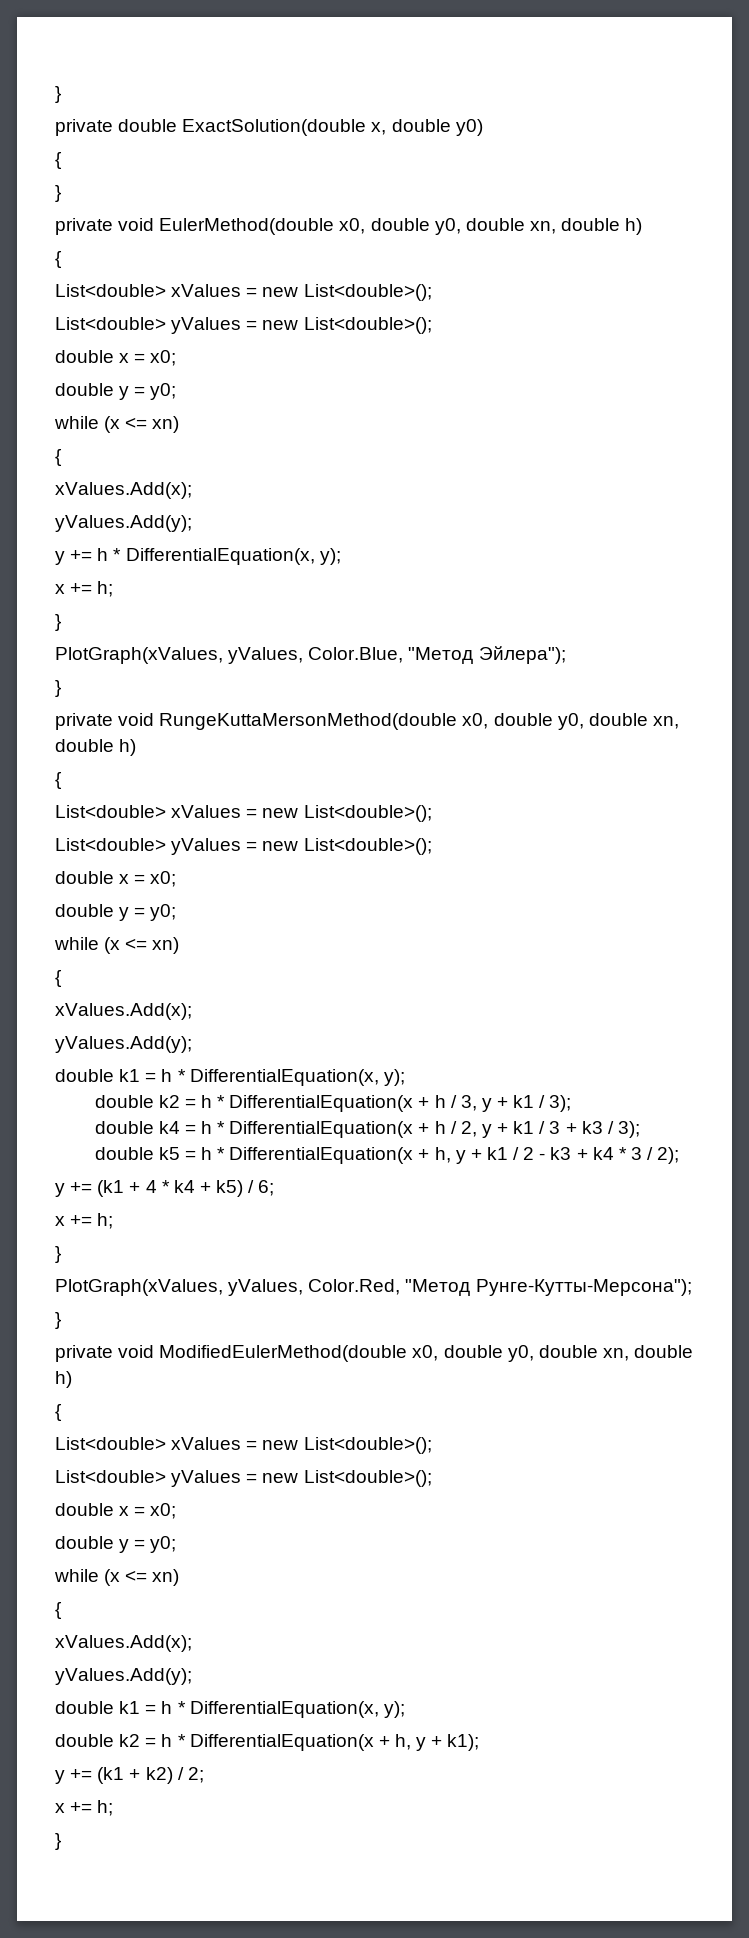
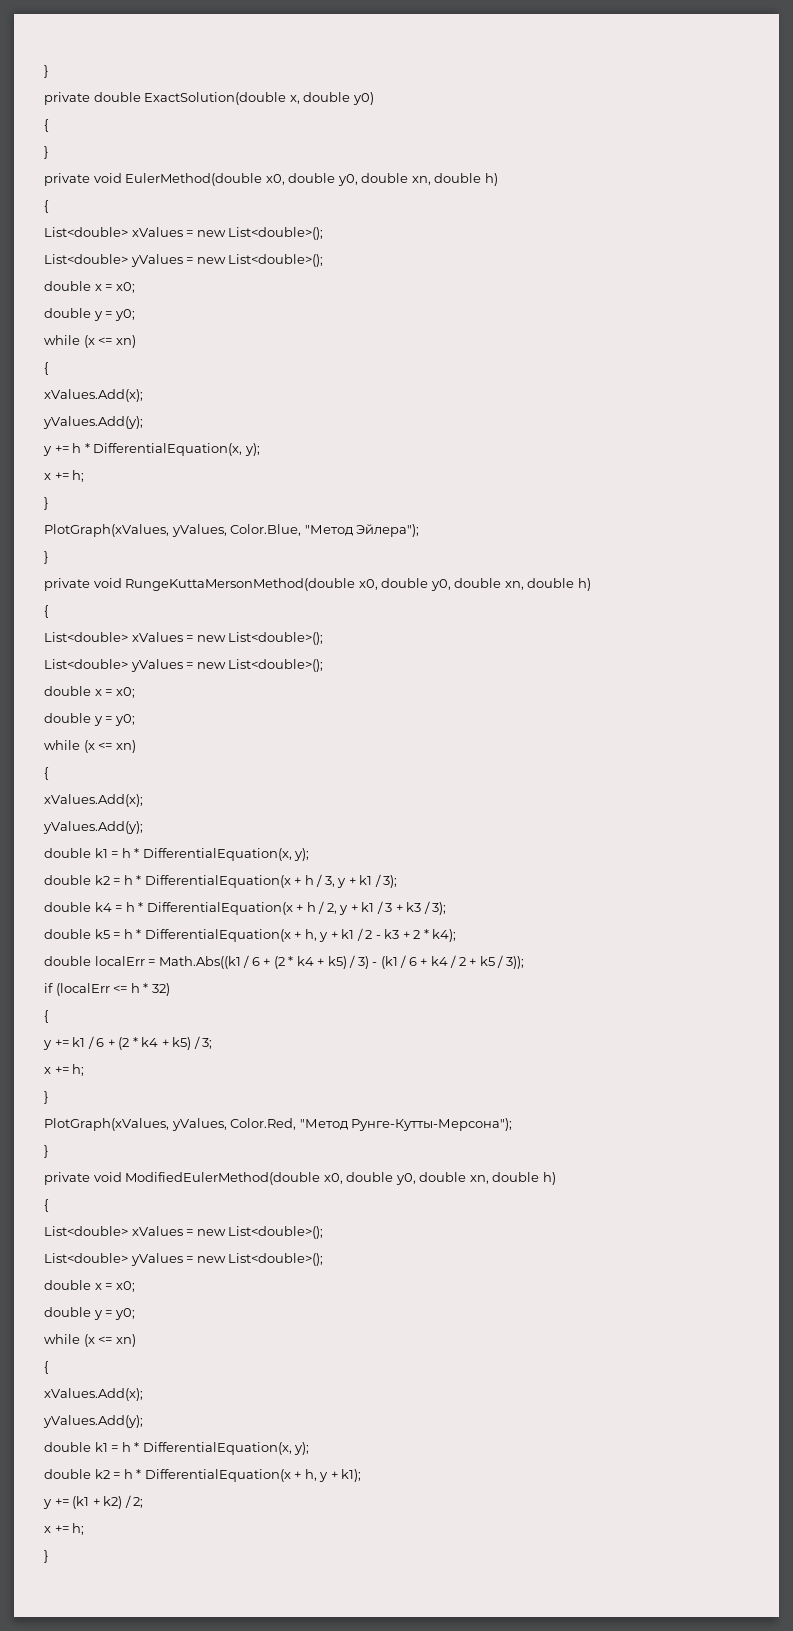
[592,1147,680,1164] [55,1180,275,1197] k4 * 3 / 2); // y += (k1 + 4 * k4 + k5) / 6; -> [413,929,457,942] [44,955,524,969] [44,983,170,996] [44,1010,49,1023] [43,1036,213,1050] 2 * k4); // double localErr = Math.Abs((k1 / 6 + (2 * k4 + k5) / 3) - (k1 / 6 + k4 / 2 + k5 / 3)); // if (localErr <= h * 32) // { // y += k1 / 6 + (2 * k4 + k5) / 3;

